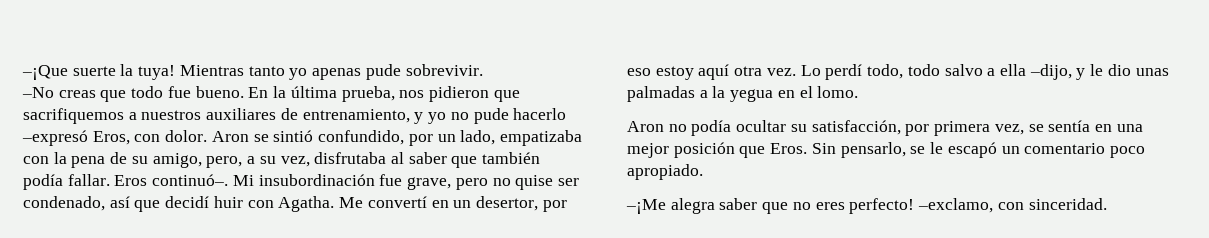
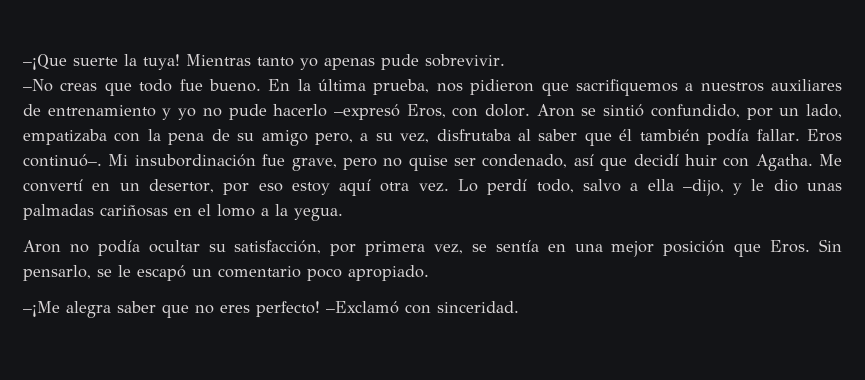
[302,109,410,123] entrenamiento, -> [47,105,156,117] entrenamiento
[152,153,202,168] amigo, -> [261,130,308,146] amigo
(478, 162) none -> [619,129,633,141] él
[907,64,940,76] todo -> (574, 186) none
[699,86,859,102] a la yegua en el lomo. -> [100,204,343,221] cariñosas en el lomo a la yegua.
[918,198,994,213] –exclamo, -> [326,301,399,314] –Exclamó

